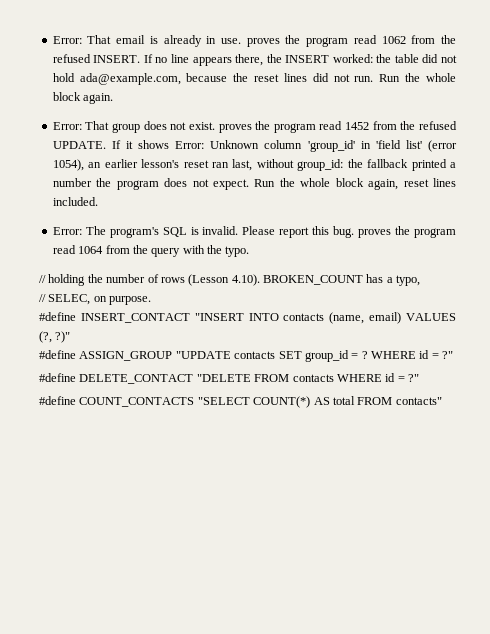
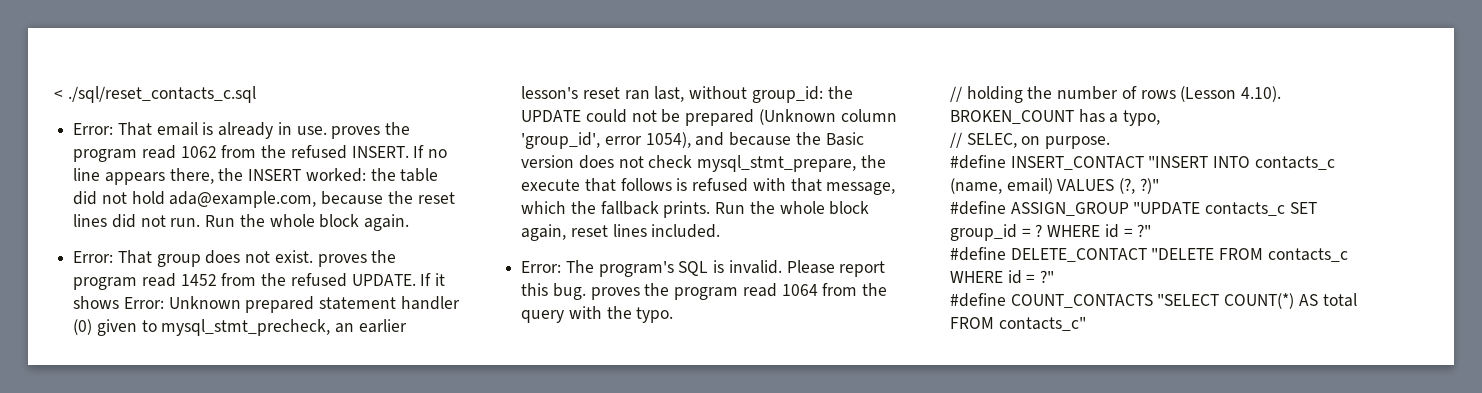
(52, 40) none -> [54,86,256,103] < ./sql/reset_contacts_c.sql //
[264,140,458,152] [52,159,84,171] column 'group_id' in 'field list' (error 1054), -> [245,296,460,313] [73,319,331,336] prepared statement handler (0) given to mysql_stmt_precheck,
[367,159,456,171] [52,178,249,190] fallback printed a number the program does not expect. -> [521,109,897,126] [521,132,864,149] [521,155,886,172] [521,178,896,195] [521,201,711,218] UPDATE could not be prepared (Unknown column 'group_id', error 1054), and because the Basic version does not check mysql_stmt_prepare, the execute that follows is refused with that message, which the fallback prints.
[283,313,325,321] contacts -> [1254,156,1335,170] contacts_c
[234,351,276,359] contacts -> [1205,202,1286,216] contacts_c
[292,374,334,382] contacts -> [1267,248,1348,262] contacts_c
[395,397,442,405] contacts" -> [998,317,1086,331] contacts_c"

